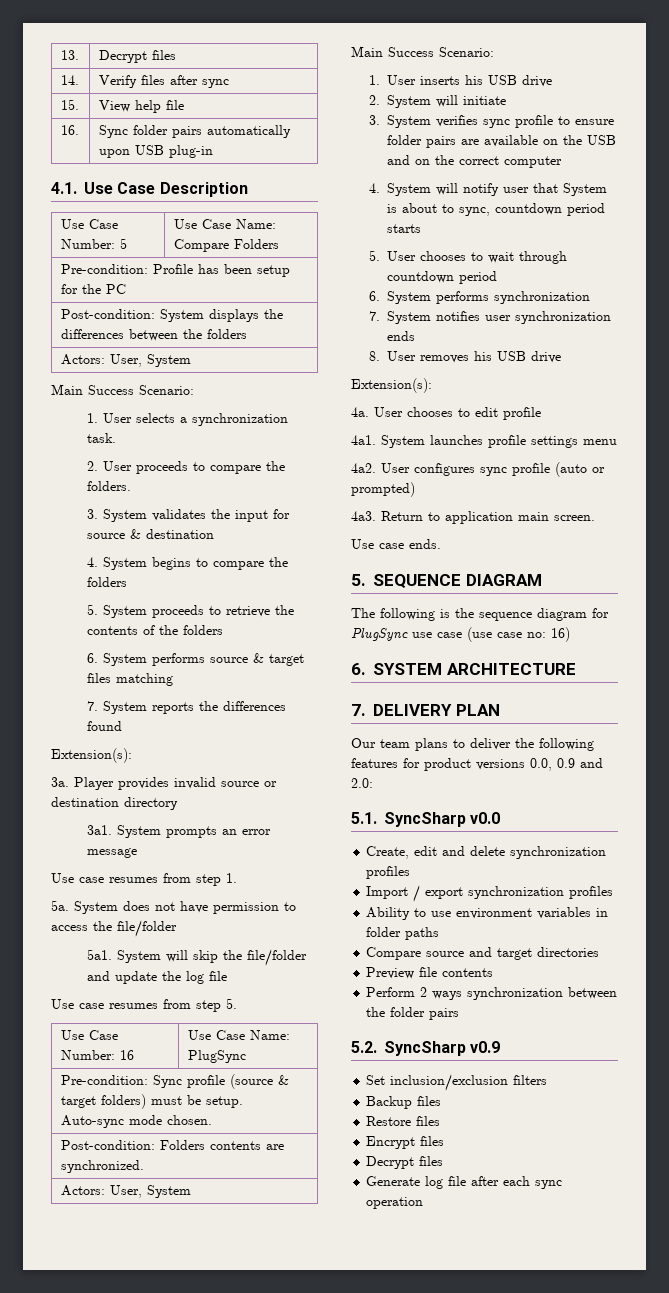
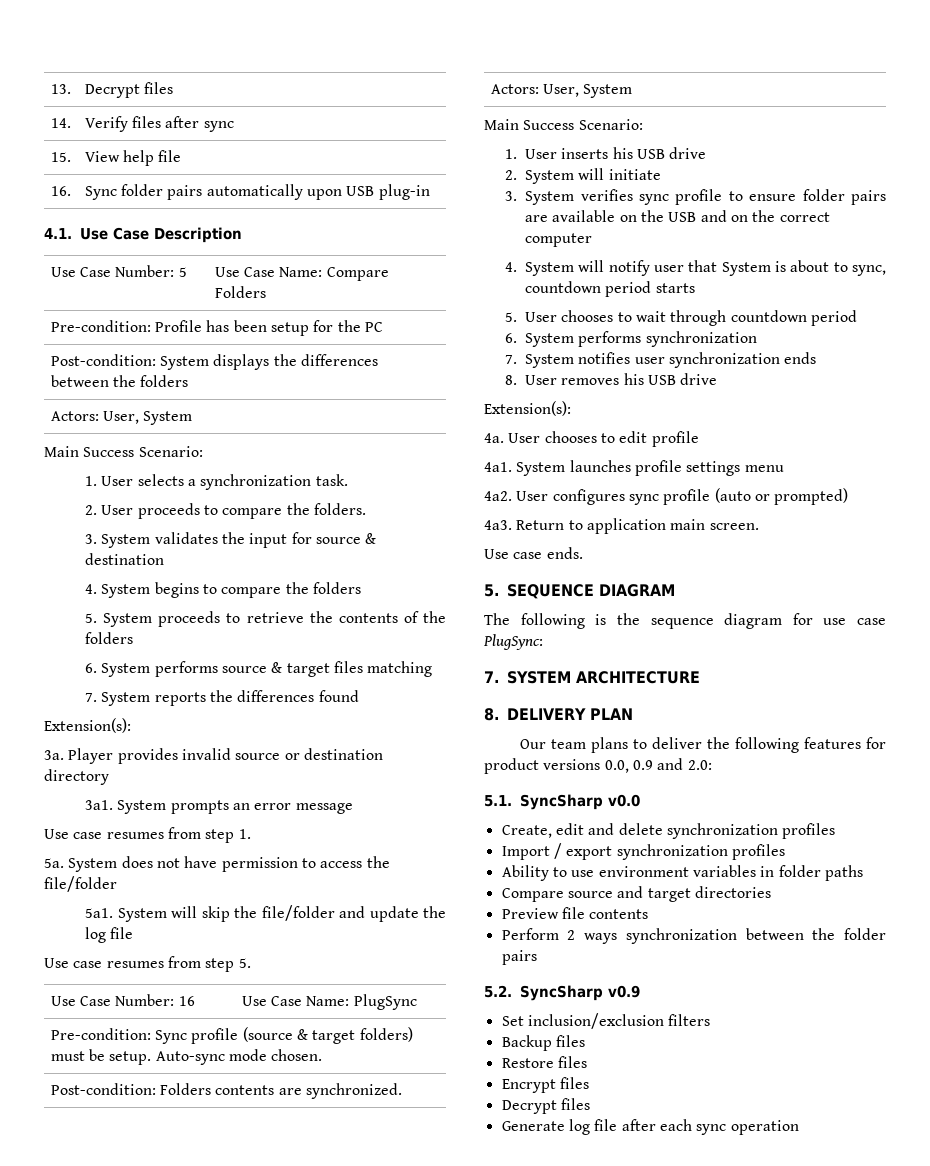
[351,628,408,641] PlugSync -> (813, 619) none
[467,627,570,642] [351,663,366,675] (use case no: 16) // 6. -> [483,634,543,650] [484,671,499,683] PlugSync: // 7.
[351,704,366,716] 7. -> [484,708,499,721] 8.

